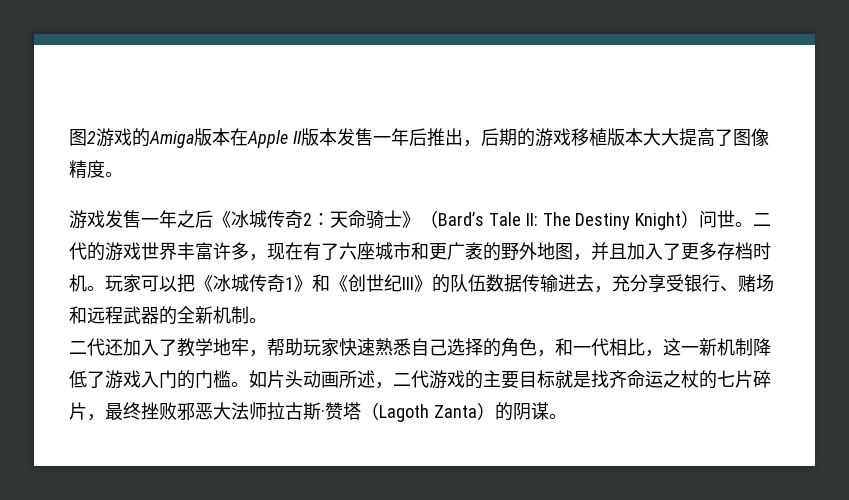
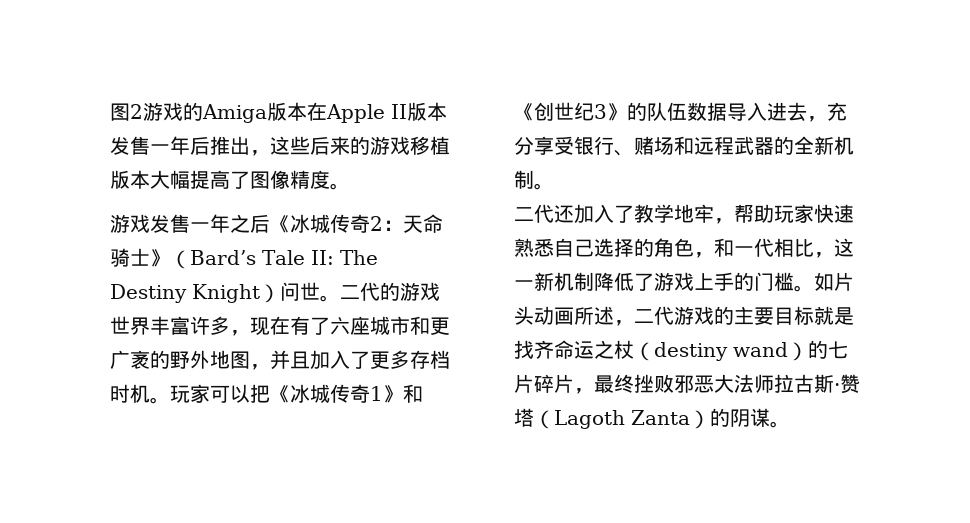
[480,128,517,146] 后期 -> [270,136,350,155] 这些后来
[660,128,679,146] 大 -> [170,170,190,189] 幅
[402,277,414,290] III -> [594,104,607,119] 3
[522,274,558,293] 传输 -> [727,102,767,121] 导入
[141,370,177,388] 入门 -> [694,272,734,291] 上手
(699, 379) none -> [634,342,808,361] （destiny wand）

